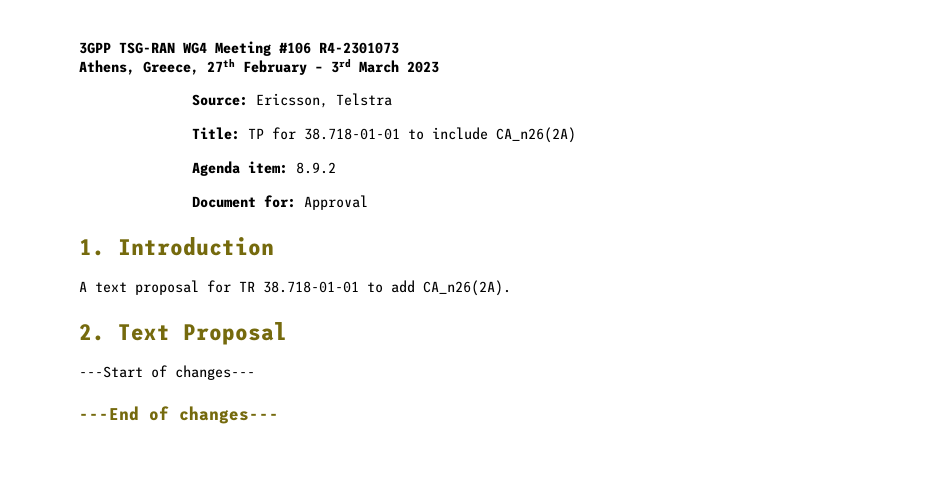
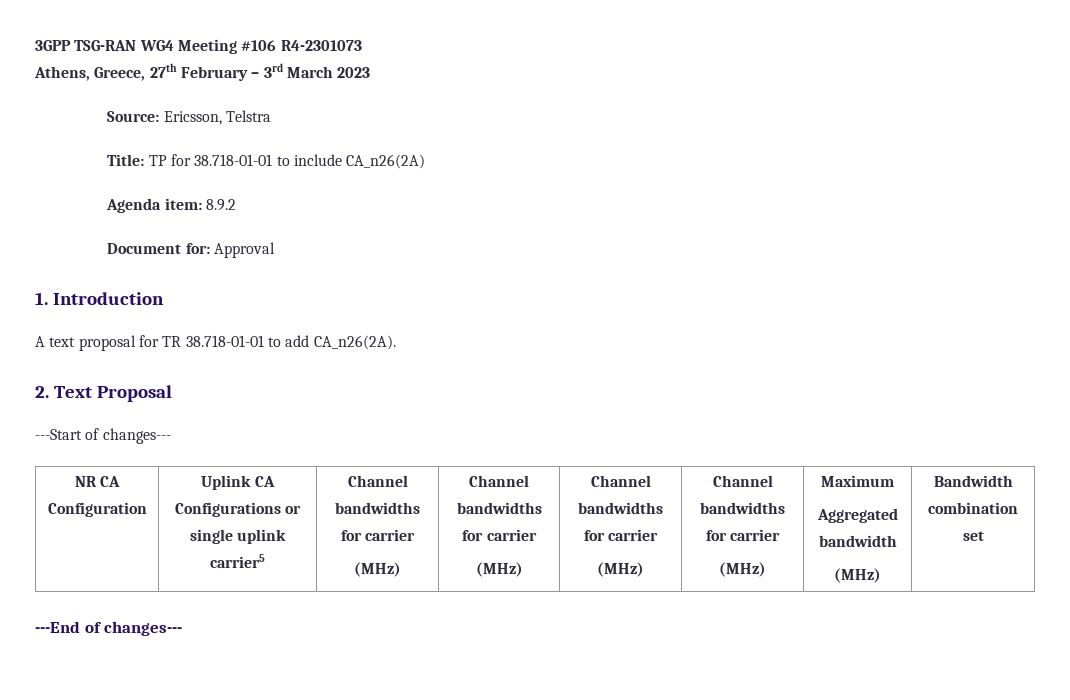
(255, 372) none -> [74,476,121,487] [47,502,147,517] [201,475,275,490] [174,502,302,517] [189,529,287,544] [210,554,265,568] [347,475,408,487] [335,502,420,514] [340,529,416,541] [354,562,401,577] [469,475,529,487] [456,502,542,514] [462,529,537,541] [475,562,523,577] [590,475,651,487] [578,502,663,514] [583,529,659,541] [597,562,644,577] [712,475,773,487] [700,502,785,514] [705,529,781,541] [719,562,766,577] [821,475,894,487] [816,508,898,523] [818,535,897,547] [834,568,881,583] [933,475,1013,487] [928,502,1018,514] [962,531,984,541] // NR CA Configuration | Uplink CA Configurations or single uplink carrier5 | Channel bandwidths for carrier // (MHz) | Channel bandwidths for carrier // (MHz) | Channel bandwidths for carrier // (MHz) | Channel bandwidths for carrier // (MHz) | Maximum // Aggregated bandwidth // (MHz) | Bandwidth combination set

